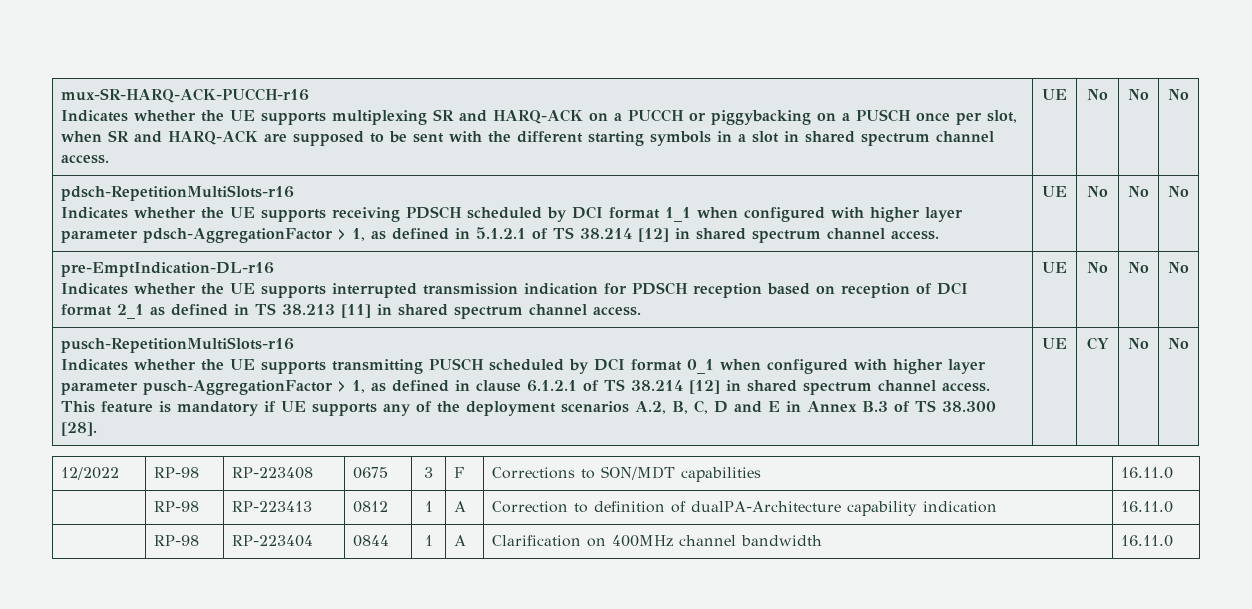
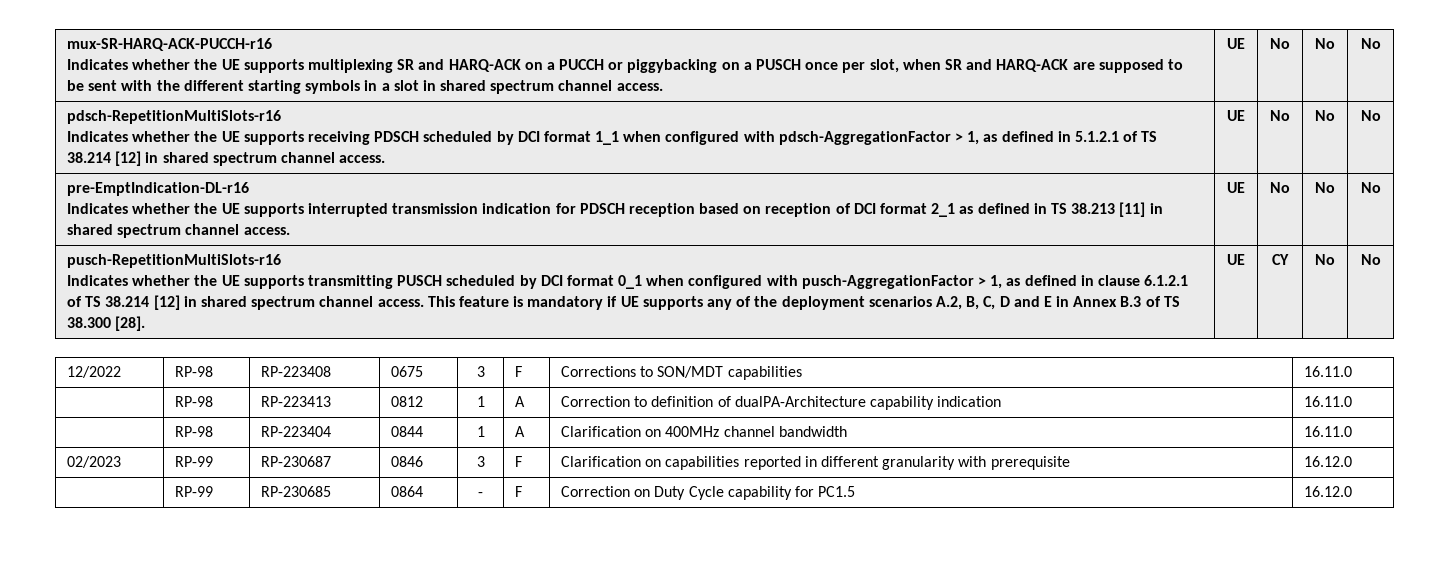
[870,207,964,222] [61,230,139,243] higher layer parameter -> (775, 136) none
[893,359,987,374] [61,382,139,395] higher layer parameter -> (798, 280) none
(1174, 541) none -> [67,456,122,468] [175,456,214,467] [261,456,332,467] [391,456,424,467] [476,456,485,467] [515,456,523,467] [561,456,1070,470] [1304,456,1353,467] [175,486,214,497] [261,486,332,497] [391,486,424,497] [478,492,483,497] [515,486,523,497] [561,486,856,500] [1304,486,1353,497] // 02/2023 | RP-99 | RP-230687 | 0846 | 3 | F | Clarification on capabilities reported in different granularity with prerequisite | 16.12.0 // | RP-99 | RP-230685 | 0864 | - | F | Correction on Duty Cycle capability for PC1.5 | 16.12.0

